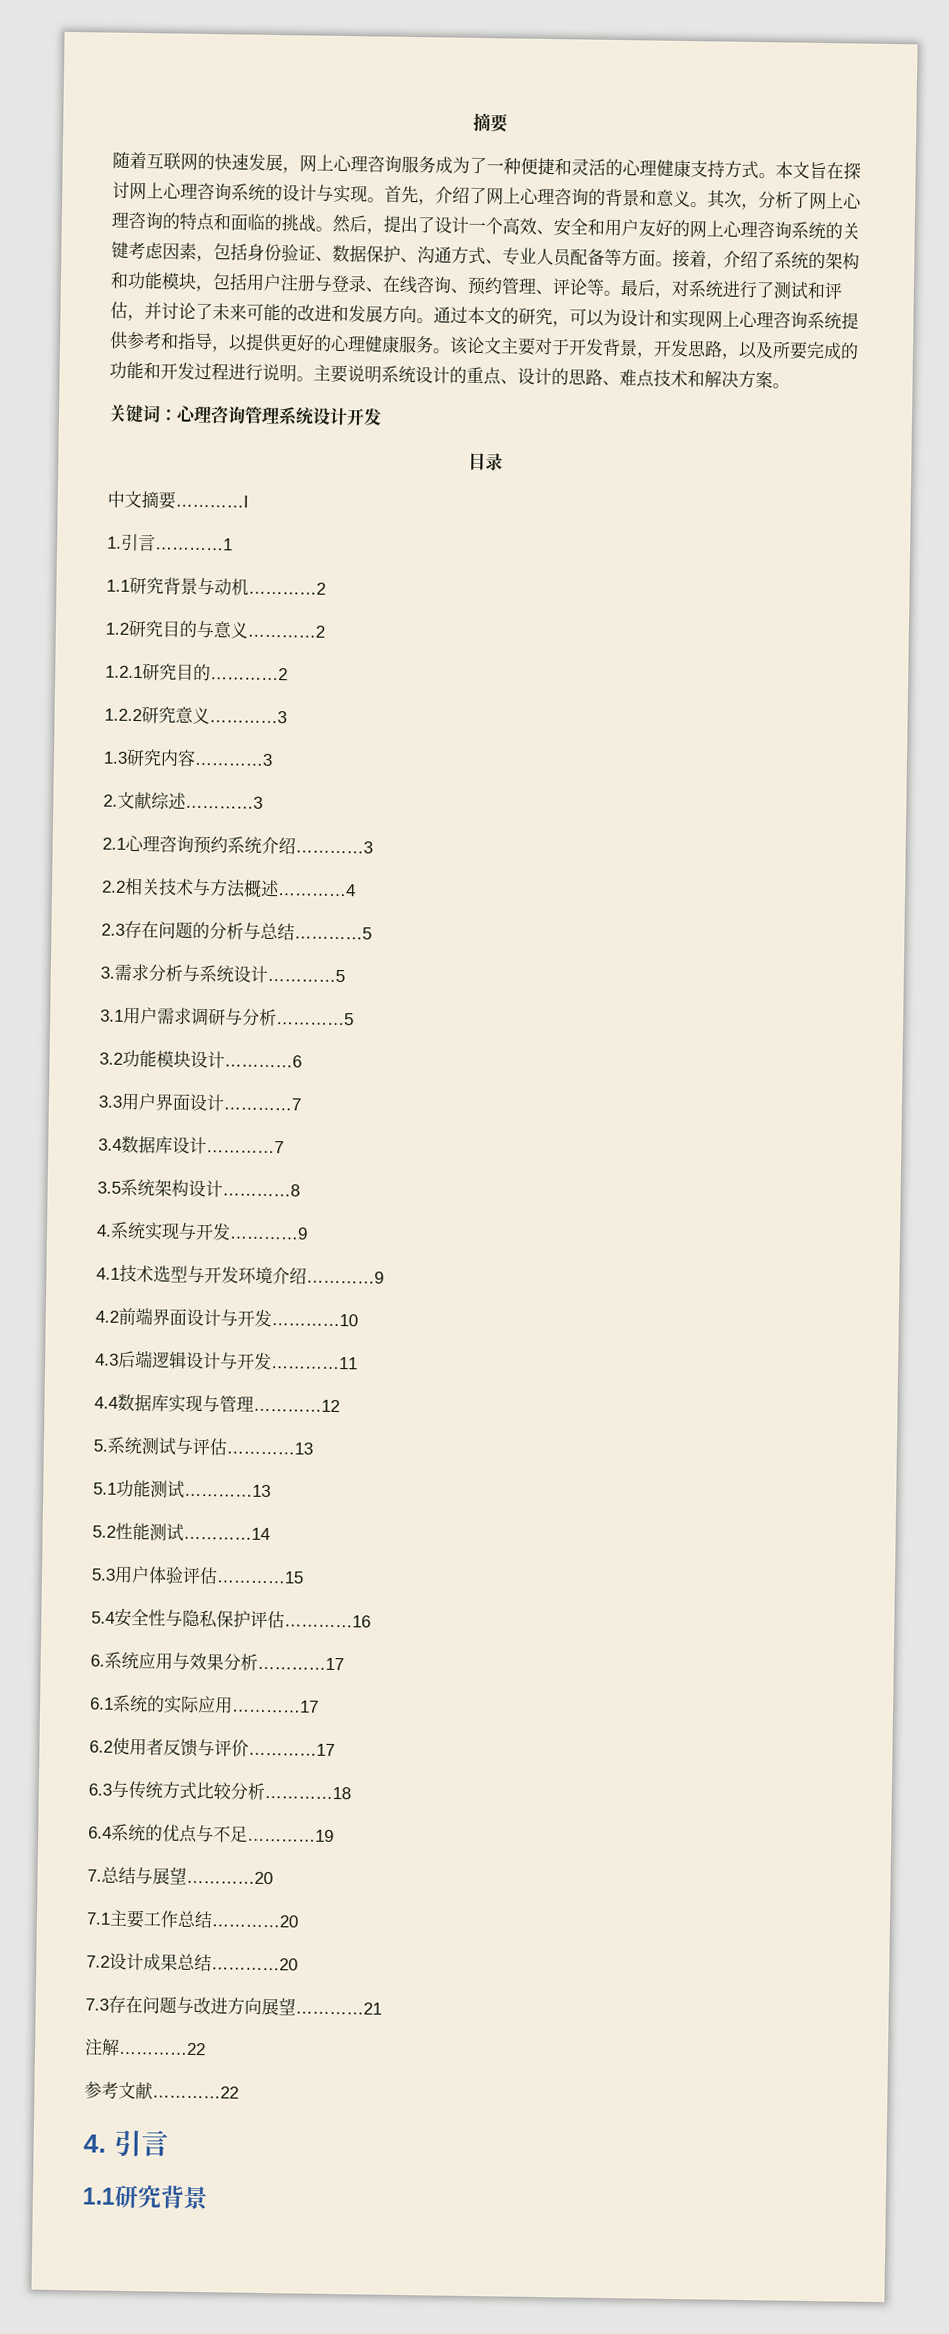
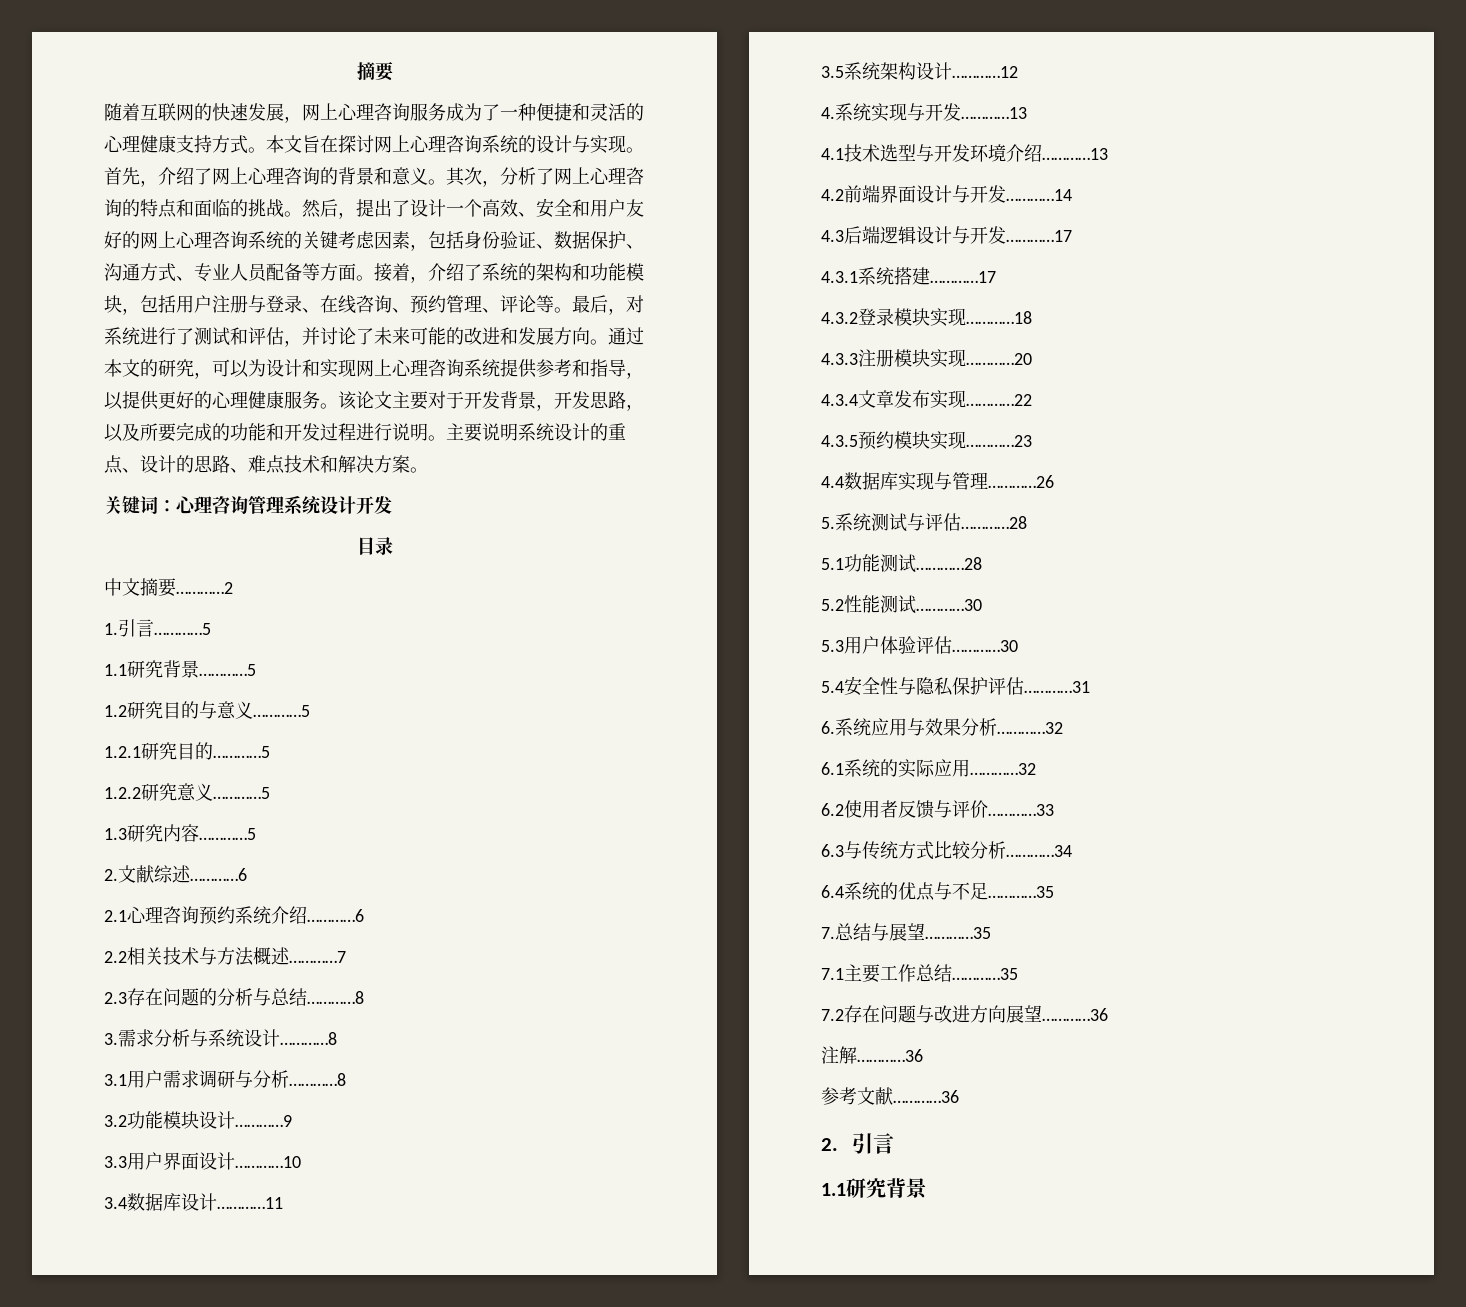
[175,494,249,508] …………I -> [176,582,233,594] …………2
[155,537,233,551] [106,576,326,596] …………1 // 1.1研究背景与动机…………2 -> [154,623,211,635] [104,660,256,678] …………5 // 1.1研究背景…………5
[247,624,325,638] …………2 -> [253,705,310,717] …………5
[210,667,288,681] …………2 -> [213,746,270,758] …………5
[209,710,287,724] …………3 -> [213,787,270,799] …………5
[194,752,273,766] …………3 -> [199,828,256,840] …………5
[185,795,263,809] …………3 -> [190,868,247,881] …………6
[295,840,373,854] …………3 -> [307,909,364,922] …………6
[277,883,356,897] …………4 -> [289,951,346,963] …………7
[294,926,372,940] …………5 -> [307,991,364,1004] …………8
[267,968,345,983] …………5 -> [280,1032,337,1045] …………8
[276,1012,354,1026] …………5 -> [289,1073,346,1086] …………8
[224,1054,302,1068] …………6 -> [235,1115,292,1127] …………9
[223,1097,301,1111] …………7 -> [235,1156,301,1168] …………10
[206,1140,284,1154] …………7 -> [217,1197,283,1209] …………11
[222,1183,300,1197] …………8 -> [952,66,1018,78] …………12
[229,1226,308,1240] …………9 -> [961,107,1027,119] …………13
[306,1270,384,1284] …………9 -> [1042,148,1108,160] …………13
[271,1313,358,1327] …………10 -> [1006,189,1072,201] …………14
[271,1356,358,1370] …………11 -> [1006,230,1072,242] [821,267,996,285] [821,308,1032,327] [821,349,1032,368] [821,390,1032,409] [821,431,1032,450] …………17 // 4.3.1系统搭建…………17 // 4.3.2登录模块实现…………18 // 4.3.3注册模块实现…………20 // 4.3.4文章发布实现…………22 // 4.3.5预约模块实现…………23
[253,1398,340,1413] …………12 -> [988,475,1054,488] …………26
[226,1441,313,1455] …………13 -> [961,516,1027,529] …………28
[184,1483,271,1498] …………13 -> [916,557,982,570] …………28
[183,1526,270,1541] …………14 -> [916,599,982,611] …………30
[216,1570,304,1584] …………15 -> [952,640,1018,652] …………30
[284,1614,371,1628] …………16 -> [1024,681,1090,693] …………31
[257,1656,344,1671] …………17 -> [997,722,1063,734] …………32
[231,1699,319,1713] …………17 -> [970,763,1036,775] …………32
[248,1742,335,1757] …………17 -> [988,804,1054,816] …………33
[264,1785,351,1800] …………18 -> [1006,845,1072,857] …………34
[247,1828,334,1842] …………19 -> [988,886,1054,898] …………35
[186,1870,273,1885] …………20 -> [925,927,991,939] …………35
[211,1914,299,1928] …………20 -> [952,968,1018,980] …………35
[109,1952,298,1972] [85,1998,109,2011] 设计成果总结…………20 // 7.3 -> (844, 1015) none
[295,2001,382,2015] …………21 -> [1042,1008,1108,1021] …………36
[118,2041,206,2056] …………22 -> [857,1049,923,1062] …………36
[152,2085,239,2099] [83,2134,106,2153] …………22 // 4. -> [893,1090,959,1103] [821,1138,838,1151] …………36 // 2.

